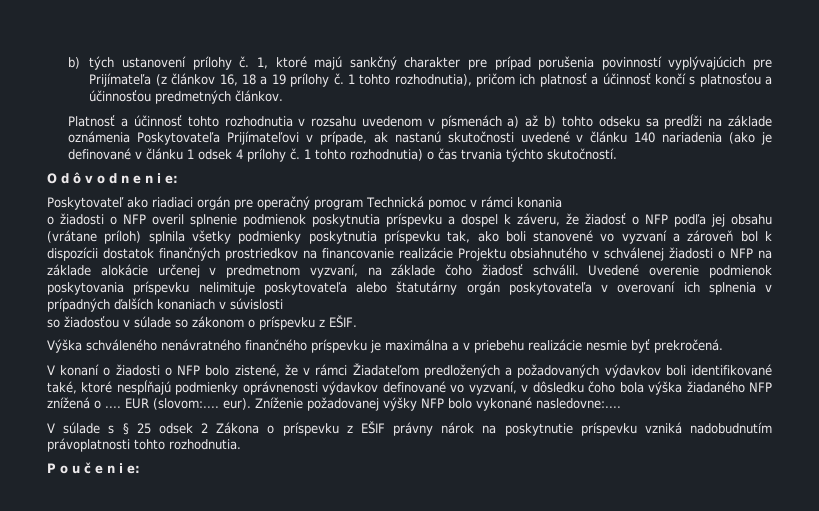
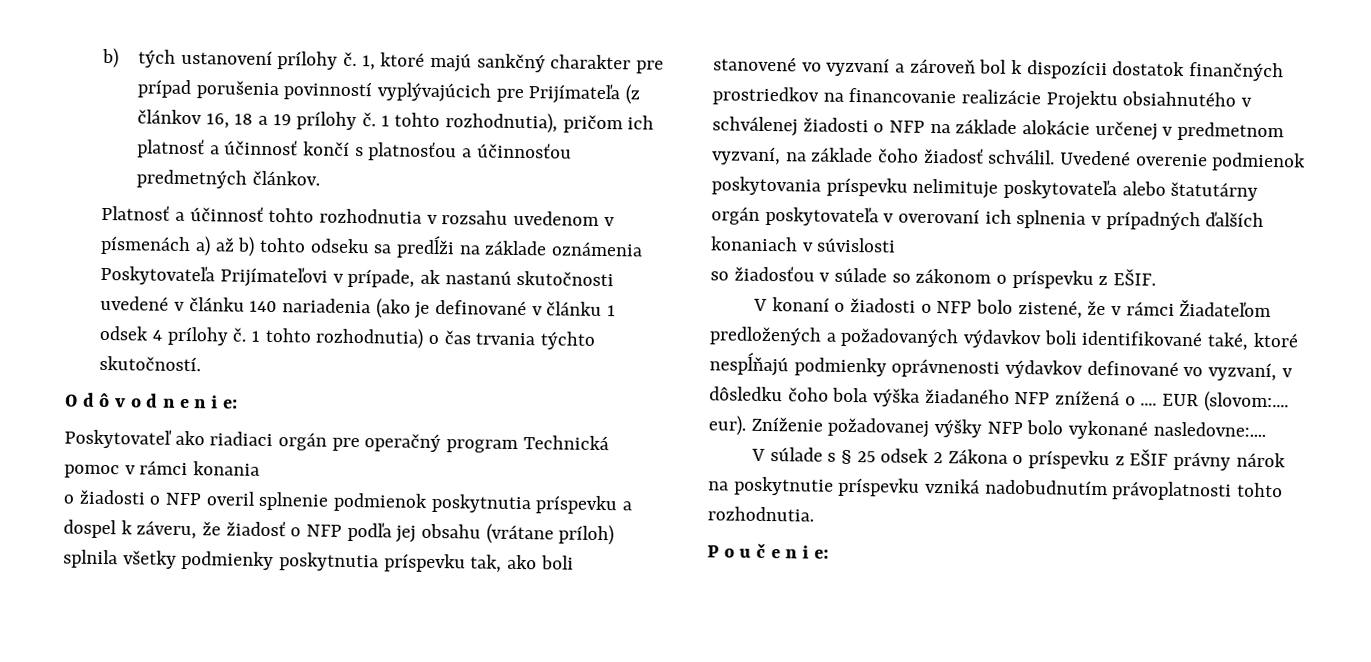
[47,339,723,353] // Výška schváleného nenávratného finančného príspevku je maximálna a v priebehu realizácie nesmie byť prekročená. -> (1157, 277) none

